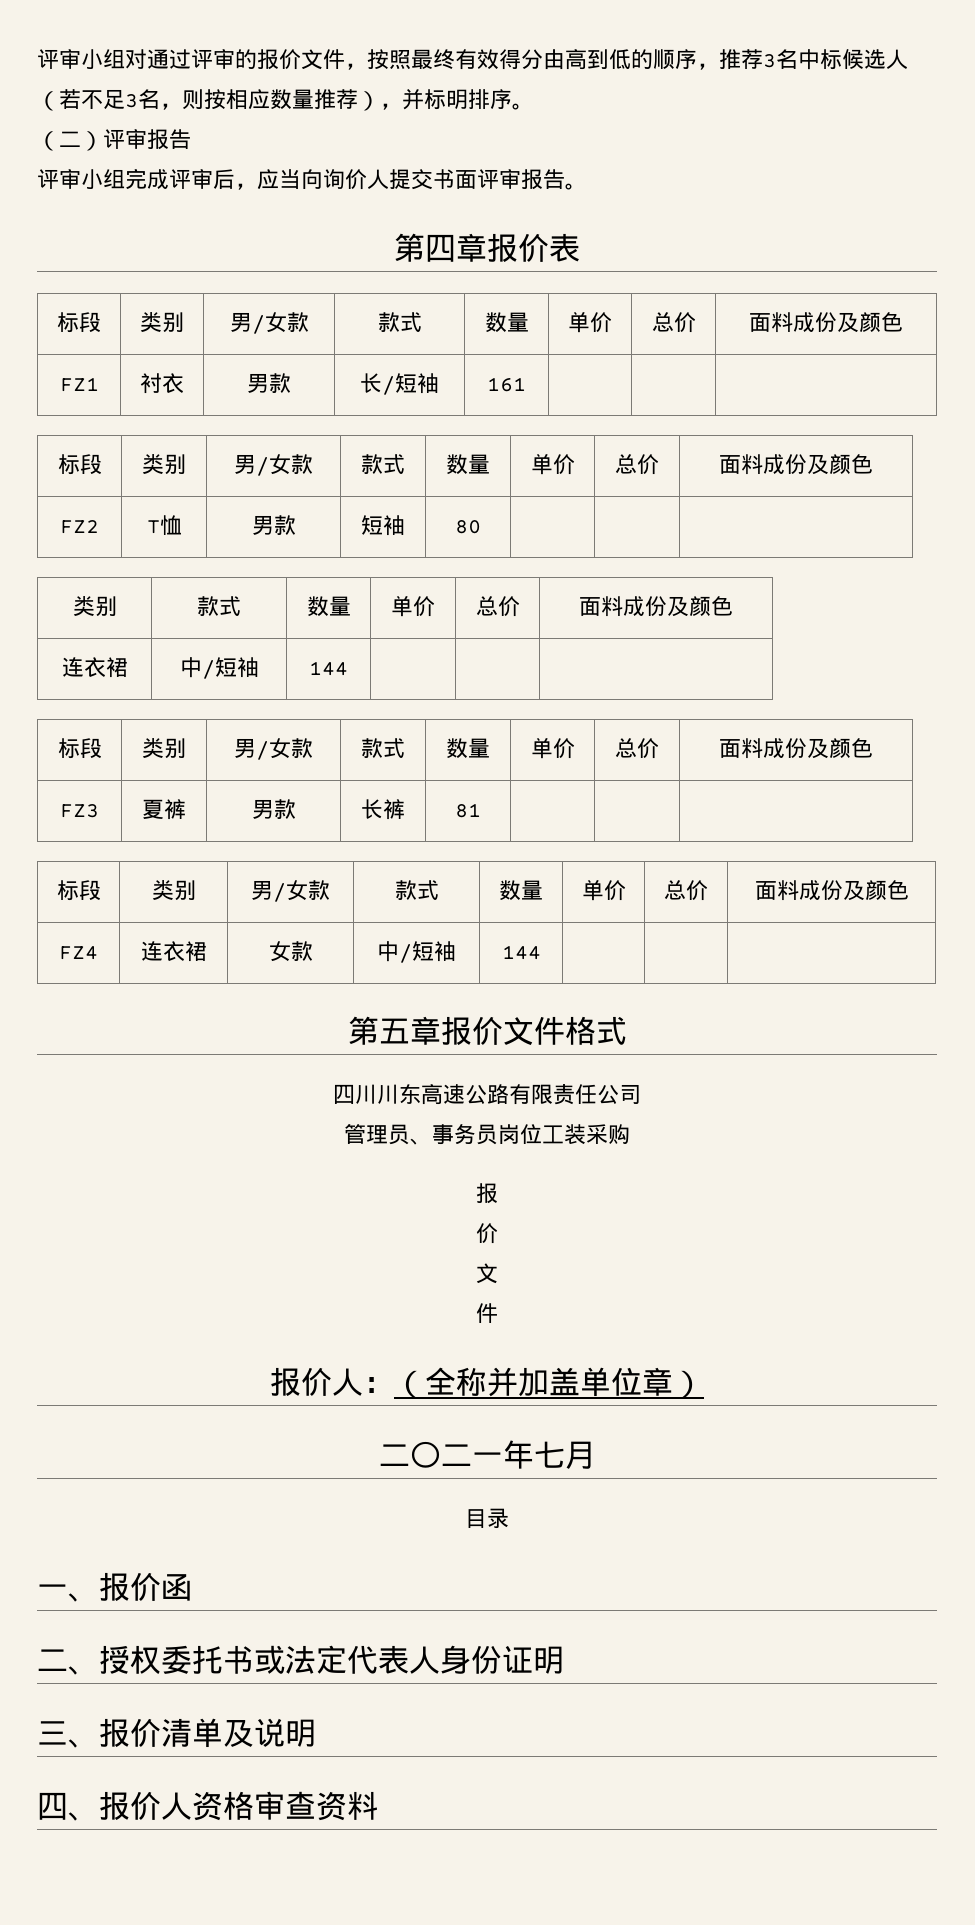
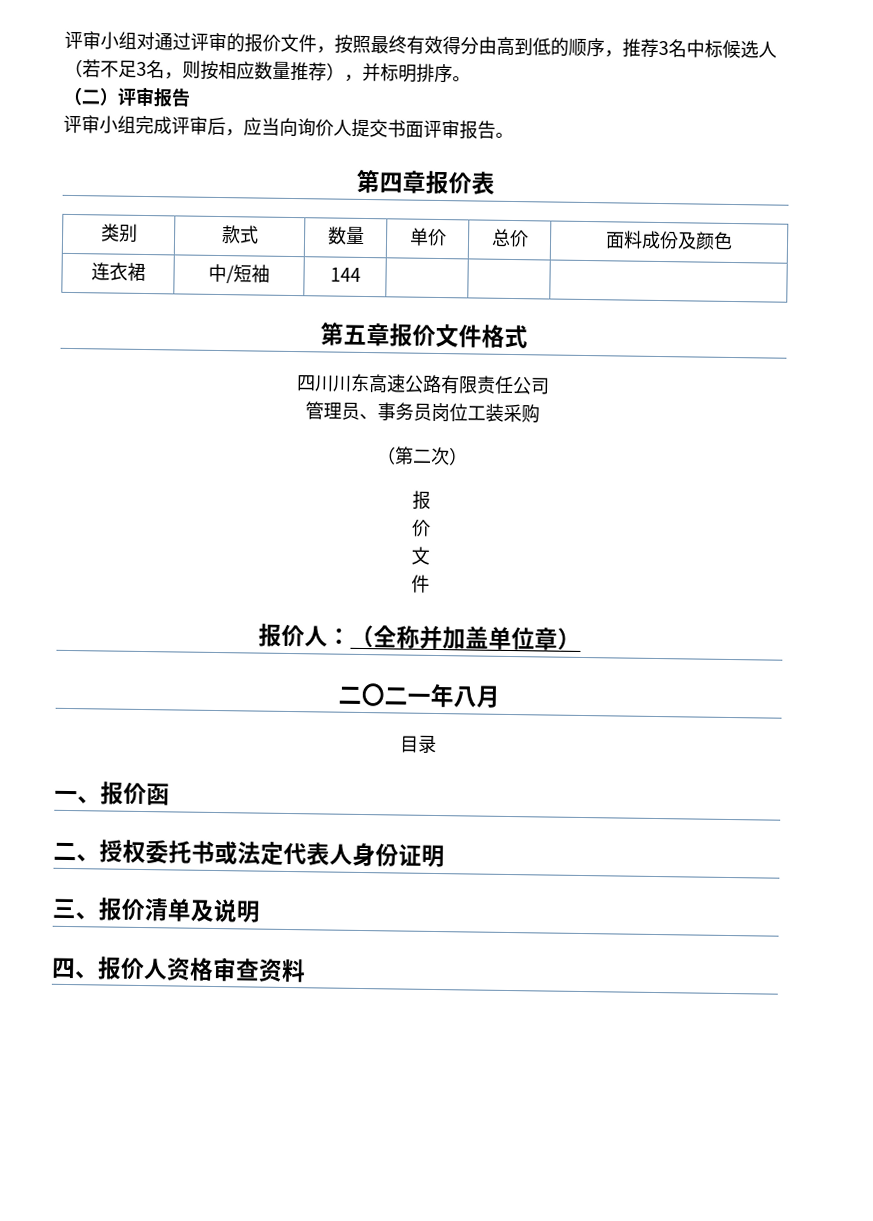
[57,312,101,333] [140,312,184,333] [229,312,309,334] [377,312,422,332] [484,312,529,333] [568,312,612,333] [651,312,696,333] [749,312,904,333] [59,377,99,392] [140,373,184,394] [247,373,291,393] [360,373,439,395] [487,377,526,392] [57,454,102,475] [142,454,186,475] [234,454,313,476] [361,454,405,474] [446,454,490,475] [530,454,575,475] [615,454,659,475] [719,454,874,475] [60,520,99,534] [146,515,182,535] [251,515,296,535] [361,515,405,536] [455,520,481,534] // 标段 | 类别 | 男/女款 | 款式 | 数量 | 单价 | 总价 | 面料成份及颜色 // FZ1 | 衬衣 | 男款 | 长/短袖 | 161 | | | // 标段 | 类别 | 男/女款 | 款式 | 数量 | 单价 | 总价 | 面料成份及颜色 // FZ2 | T恤 | 男款 | 短袖 | 80 | | | -> (495, 183) none
[57,738,102,759] [142,738,186,759] [234,738,313,760] [361,738,405,758] [446,738,490,759] [530,738,575,759] [615,738,659,759] [719,738,874,759] [60,804,99,818] [142,799,186,820] [251,799,296,819] [361,799,405,820] [455,803,481,818] [56,880,101,901] [151,880,196,901] [251,880,330,902] [394,880,439,900] [499,880,543,901] [581,880,626,901] [664,880,708,901] [754,880,909,901] [59,946,98,960] [140,941,207,962] [268,941,313,962] [377,941,456,963] [501,945,541,960] // 标段 | 类别 | 男/女款 | 款式 | 数量 | 单价 | 总价 | 面料成份及颜色 // FZ3 | 夏裤 | 男款 | 长裤 | 81 | | | // 标段 | 类别 | 男/女款 | 款式 | 数量 | 单价 | 总价 | 面料成份及颜色 // FZ4 | 连衣裙 | 女款 | 中/短袖 | 144 | | | -> (361, 274) none
(630, 1134) none -> [376,446,468,466] // （第二次）
[533,1441,565,1468] 七 -> [452,686,477,708] 八

